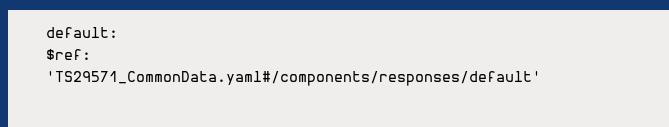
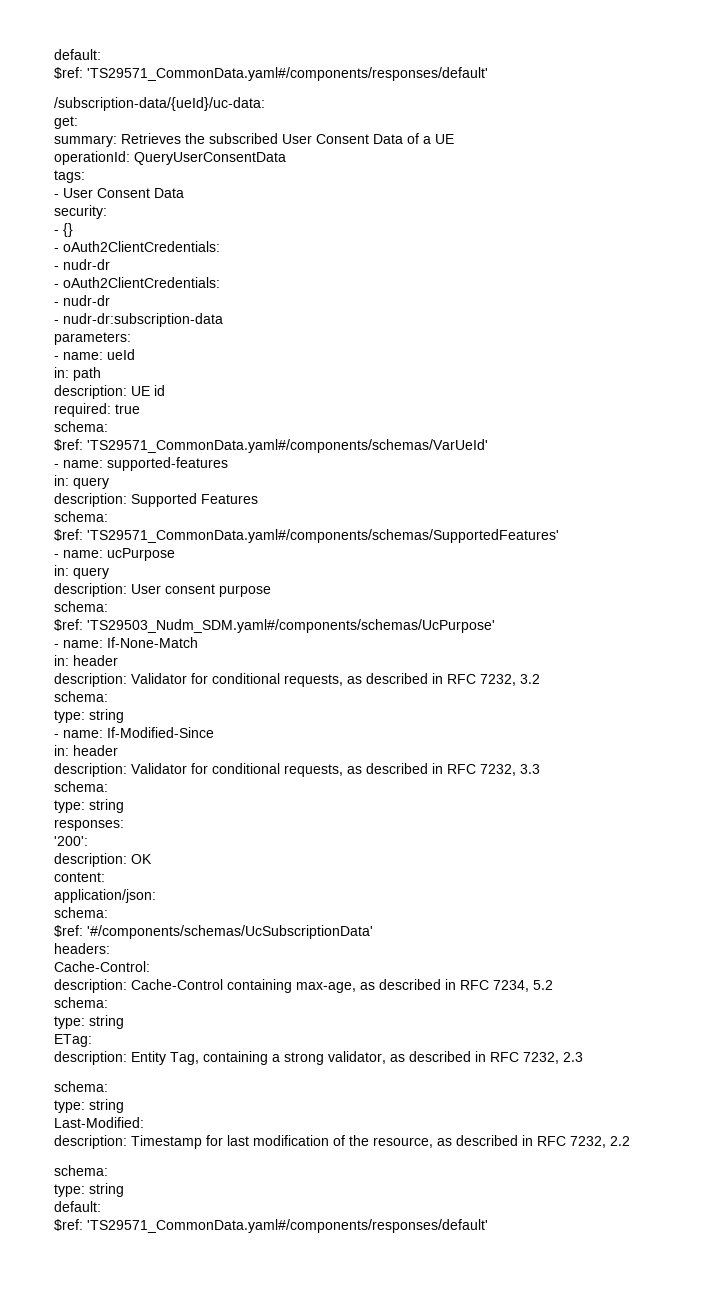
[46,27,118,38] [46,49,91,60] [46,71,541,86] default: // $ref: 'TS29571_CommonData.yaml#/components/responses/default' -> [54,49,101,60] [54,67,488,81] [54,97,265,111] [54,116,78,129] [54,133,454,147] [54,151,286,165] [54,170,85,183] [54,188,184,198] [54,205,107,219] [54,223,73,237] [54,241,220,252] [54,259,110,270] [54,277,220,288] [54,295,110,306] [54,313,223,327] [54,332,131,345] [54,349,135,360] [54,367,101,381] [54,385,165,399] [54,403,140,417] [54,421,108,432] [54,439,488,453] [54,457,228,471] [54,475,109,489] [54,493,258,507] [54,511,108,522] [54,529,559,543] [54,548,175,561] [54,565,109,579] [54,583,271,597] [54,601,108,612] [54,619,495,633] [54,637,198,648] [54,655,118,666] [54,673,540,687] [54,691,108,702] [54,709,124,723] [54,727,214,738] [54,745,118,756] [54,763,540,777] [54,781,108,792] [54,799,124,813] [54,819,124,831] [54,836,88,846] [54,853,152,867] [54,872,105,882] [54,889,156,903] [54,907,108,918] [54,925,373,939] [54,943,110,954] [54,961,150,972] [54,979,553,993] [54,997,108,1008] [54,1015,124,1029] [54,1034,92,1047] [54,1051,583,1065] [54,1081,108,1092] [54,1099,124,1113] [54,1117,144,1128] [54,1135,630,1149] [54,1165,108,1176] [54,1183,124,1197] [54,1201,101,1212] [54,1219,488,1233] default: // $ref: 'TS29571_CommonData.yaml#/components/responses/default' // /subscription-data/{ueId}/uc-data: // get: // summary: Retrieves the subscribed User Consent Data of a UE // operationId: QueryUserConsentData // tags: // - User Consent Data // security: // - {} // - oAuth2ClientCredentials: // - nudr-dr // - oAuth2ClientCredentials: // - nudr-dr // - nudr-dr:subscription-data // parameters: // - name: ueId // in: path // description: UE id // required: true // schema: // $ref: 'TS29571_CommonData.yaml#/components/schemas/VarUeId' // - name: supported-features // in: query // description: Supported Features // schema: // $ref: 'TS29571_CommonData.yaml#/components/schemas/SupportedFeatures' // - name: ucPurpose // in: query // description: User consent purpose // schema: // $ref: 'TS29503_Nudm_SDM.yaml#/components/schemas/UcPurpose' // - name: If-None-Match // in: header // description: Validator for conditional requests, as described in RFC 7232, 3.2 // schema: // type: string // - name: If-Modified-Since // in: header // description: Validator for conditional requests, as described in RFC 7232, 3.3 // schema: // type: string // responses: // '200': // description: OK // content: // application/json: // schema: // $ref: '#/components/schemas/UcSubscriptionData' // headers: // Cache-Control: // description: Cache-Control containing max-age, as described in RFC 7234, 5.2 // schema: // type: string // ETag: // description: Entity Tag, containing a strong validator, as described in RFC 7232, 2.3 // schema: // type: string // Last-Modified: // description: Timestamp for last modification of the resource, as described in RFC 7232, 2.2 // schema: // type: string // default: // $ref: 'TS29571_CommonData.yaml#/components/responses/default'

